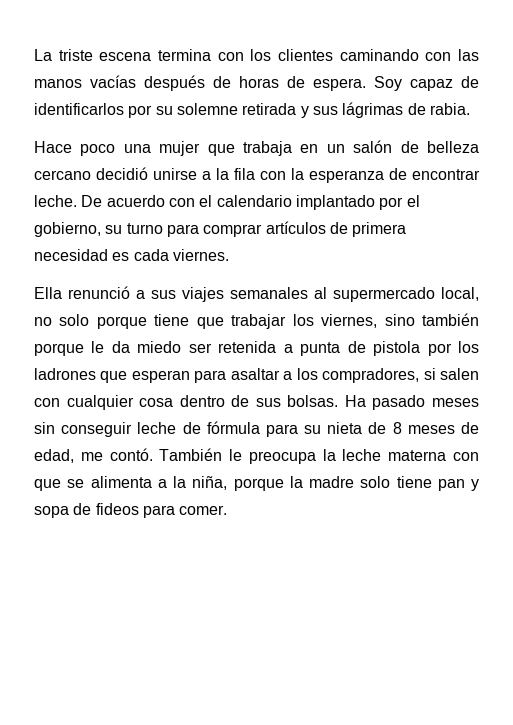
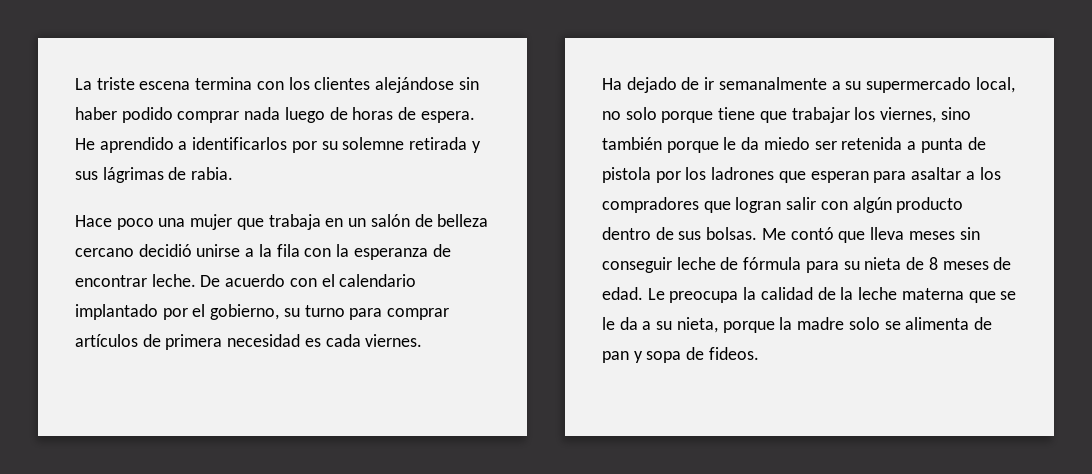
[339,49,480,61] [34,75,205,91] caminando con las manos vacías después -> [375,77,479,93] [75,107,325,123] alejándose sin haber podido comprar nada luego
[374,76,479,91] Soy capaz de -> [75,137,188,153] He aprendido a
[34,286,327,302] Ella renunció a sus viajes semanales al -> [602,77,862,93] Ha dejado de ir semanalmente a su
[322,368,480,383] [34,395,426,410] compradores, si salen con cualquier cosa dentro de sus bolsas. Ha pasado -> [602,197,964,213] [602,227,905,243] compradores que logran salir con algún producto dentro de sus bolsas. Me contó que lleva
[34,448,316,464] edad, me contó. También le preocupa -> [602,287,836,303] edad. Le preocupa la calidad de
[452,452,479,461] con -> (964, 294) none
[90,476,228,490] alimenta a la niña, -> [602,317,718,333] le da a su nieta,
[396,476,432,488] tiene -> [884,317,992,330] se alimenta de
[95,503,228,518] fideos para comer. -> [708,347,759,360] fideos.

